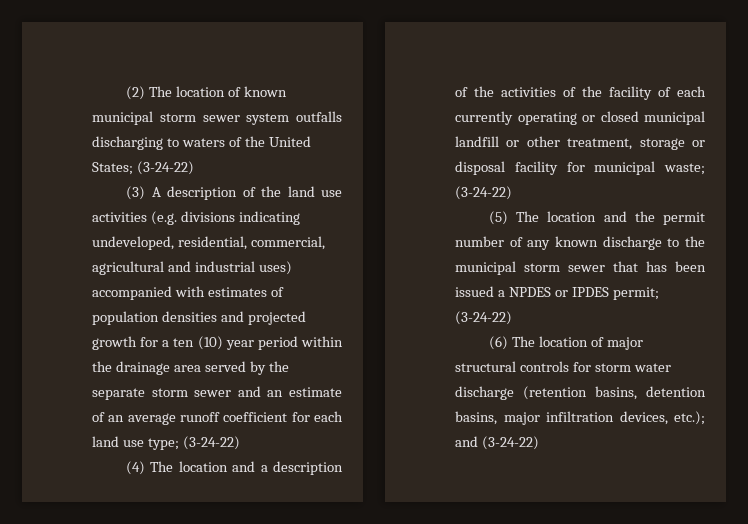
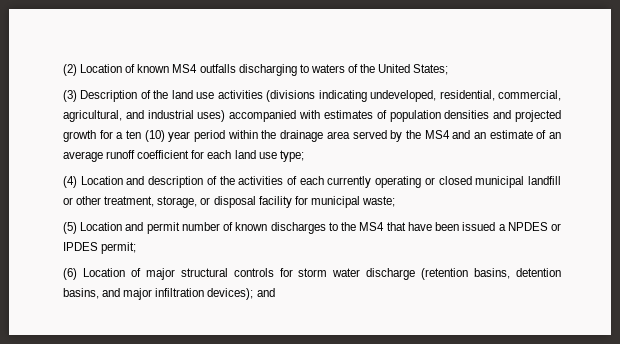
[148,86,287,97] [92,111,290,125] The location of known municipal storm sewer system -> [80,64,198,73] Location of known MS4
[136,161,194,175] (3-24-22) -> (449, 69) none
[151,186,238,200] A description -> [80,90,138,102] Description
[150,211,235,225] (e.g. divisions -> [266,90,316,102] (divisions
[92,261,164,275] agricultural -> [63,110,122,122] agricultural,
[92,388,232,400] separate storm sewer -> [424,130,450,139] MS4
[182,436,240,450] (3-24-22) -> (304, 156) none
[150,461,268,472] The location and a -> [80,176,145,185] Location and
[582,86,671,100] the facility of -> (297, 180) none
[639,138,685,150] storage -> [157,196,198,208] storage,
[455,186,512,200] (3-24-22) -> (395, 201) none
[516,211,705,225] [455,236,705,250] [455,261,667,275] The location and the permit number of any known discharge to the municipal storm sewer that has -> [80,222,432,234] Location and permit number of known discharges to the MS4 that have
[455,311,512,325] (3-24-22) -> (137, 248) none
[511,336,588,347] The location -> [82,268,125,277] Location
(497, 418) none -> [102,288,121,297] and
[619,411,705,425] [455,436,539,450] devices, etc.); and (3-24-22) -> [207,288,275,300] devices); and

